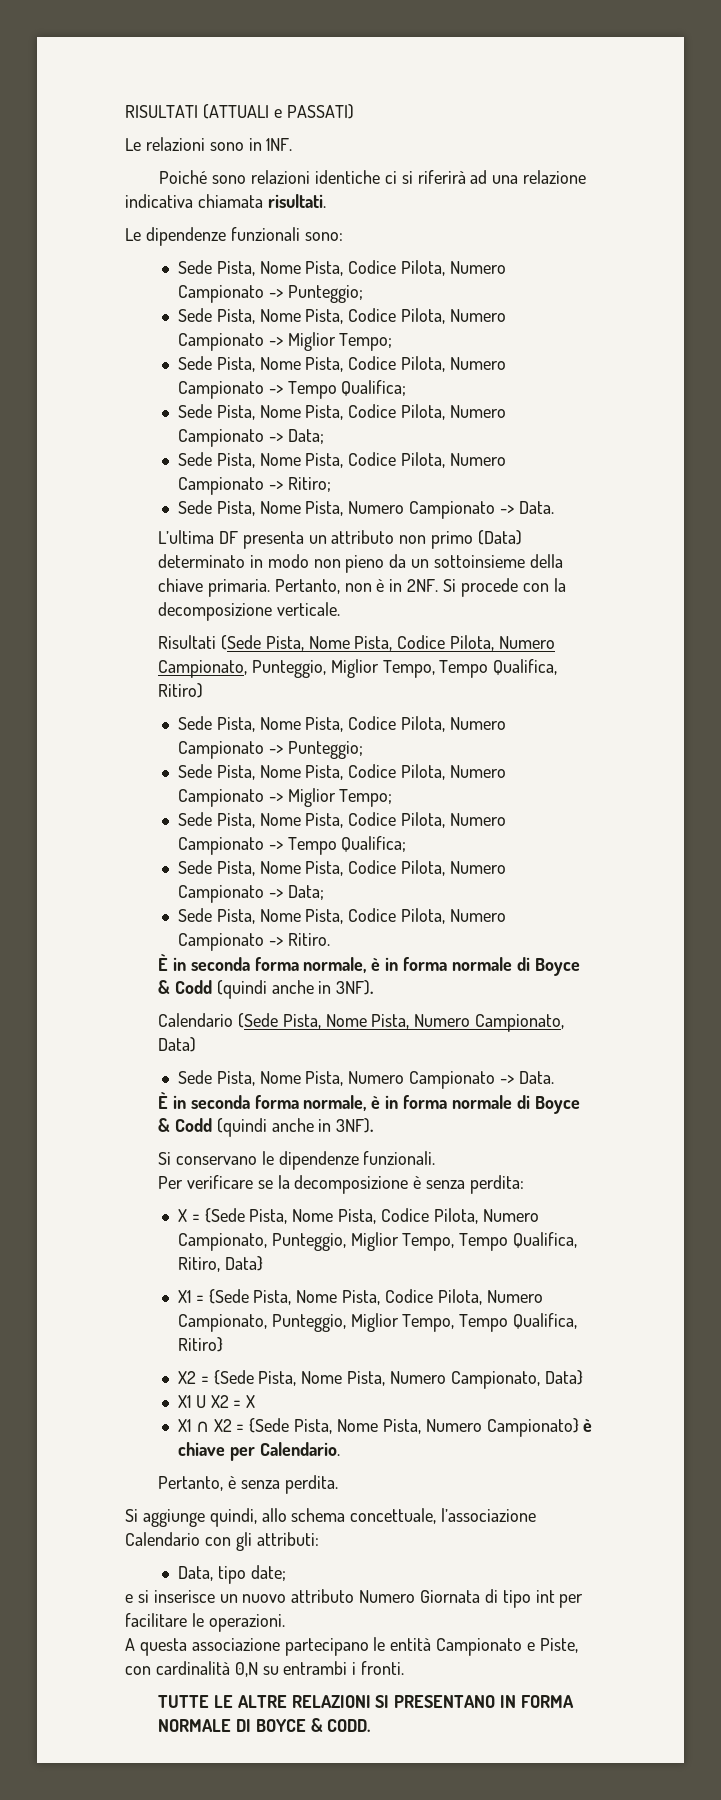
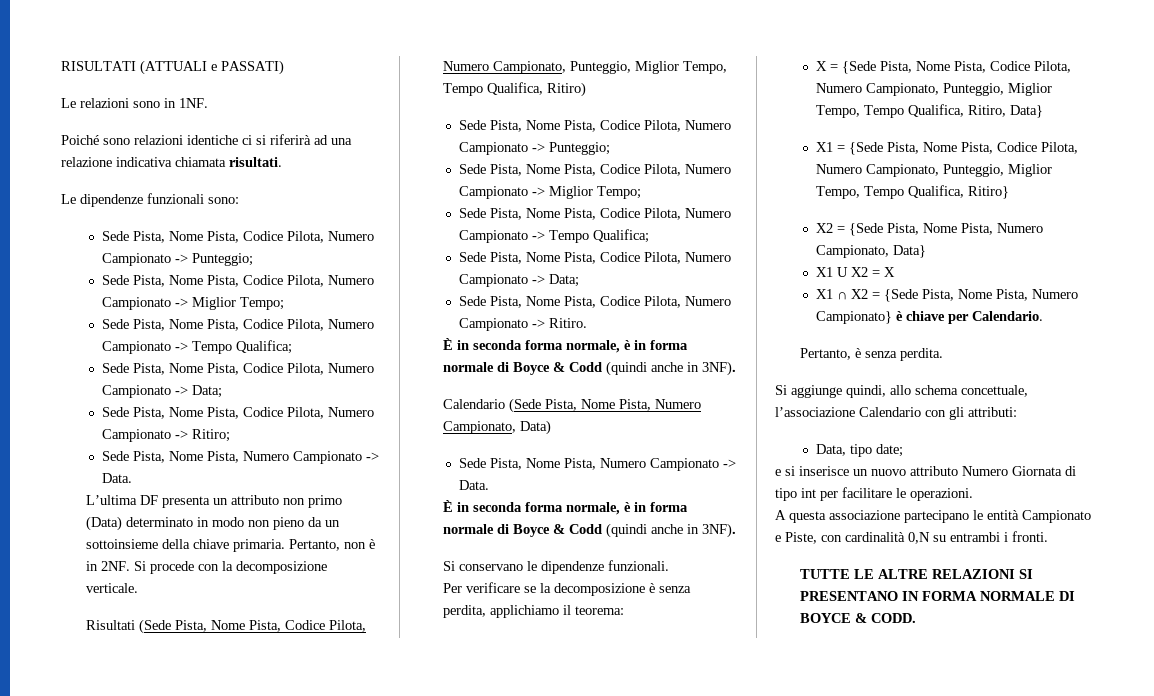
[470,1175,525,1194] perdita: -> [442,605,624,618] perdita, applichiamo il teorema:

